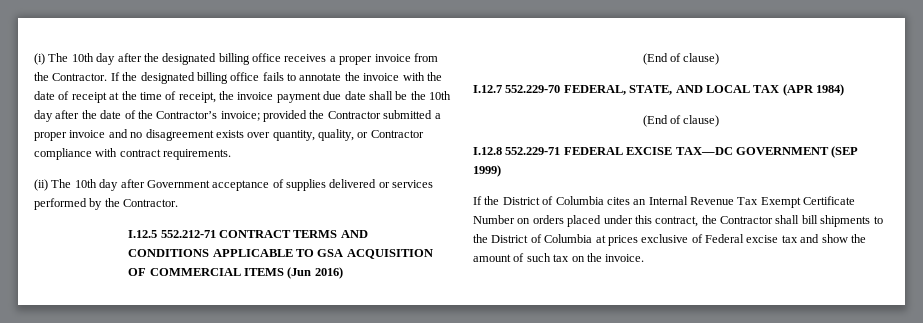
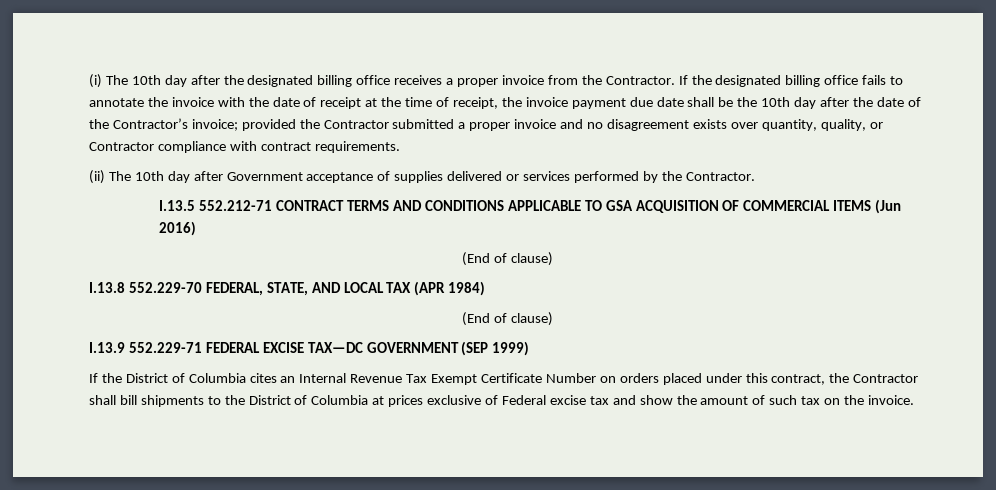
[128,230,158,238] I.12.5 -> [159,200,196,211] I.13.5
[473,85,502,93] I.12.7 -> [89,282,125,293] I.13.8
[473,147,502,155] I.12.8 -> [89,342,125,353] I.13.9

